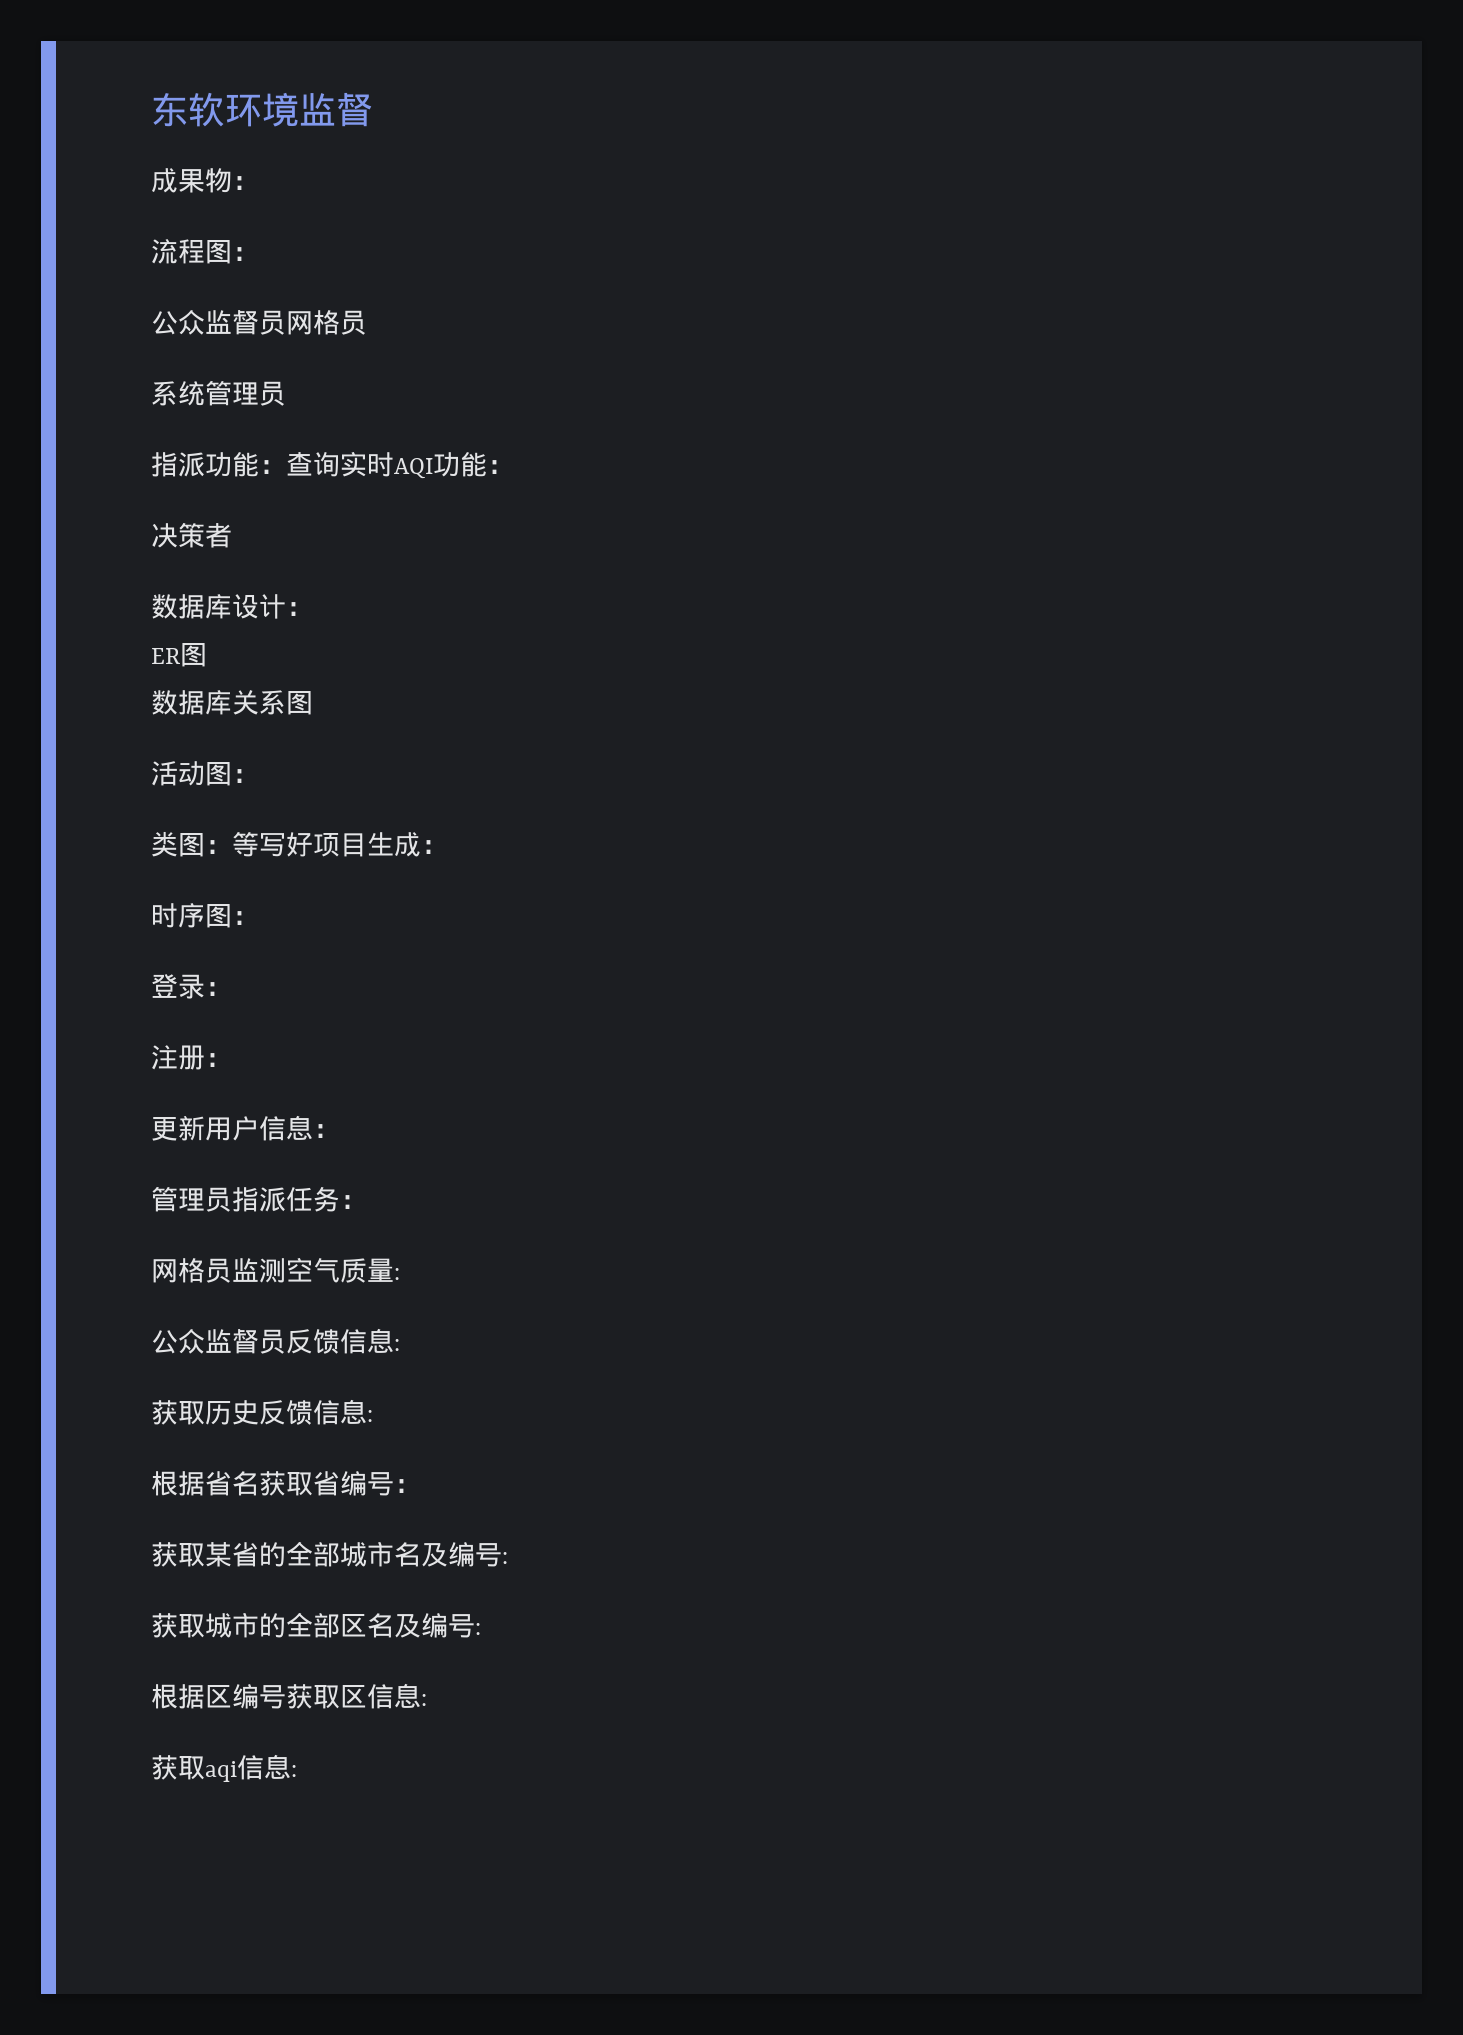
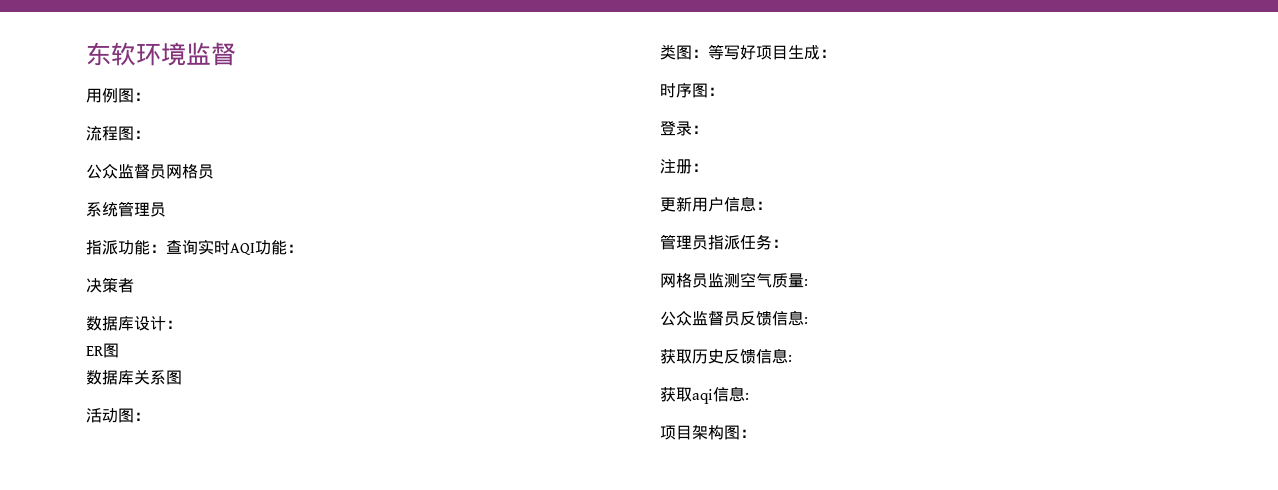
[151,168,232,193] 成果物 -> [86,88,134,103] 用例图
[151,1471,421,1496] [151,1541,508,1567] [151,1612,481,1638] [151,1683,427,1709] // 根据省名获取省编号： // 获取某省的全部城市名及编号: // 获取城市的全部区名及编号: // 根据区编号获取区信息: -> (792, 358) none
(297, 1771) none -> [660,425,756,440] // 项目架构图：

